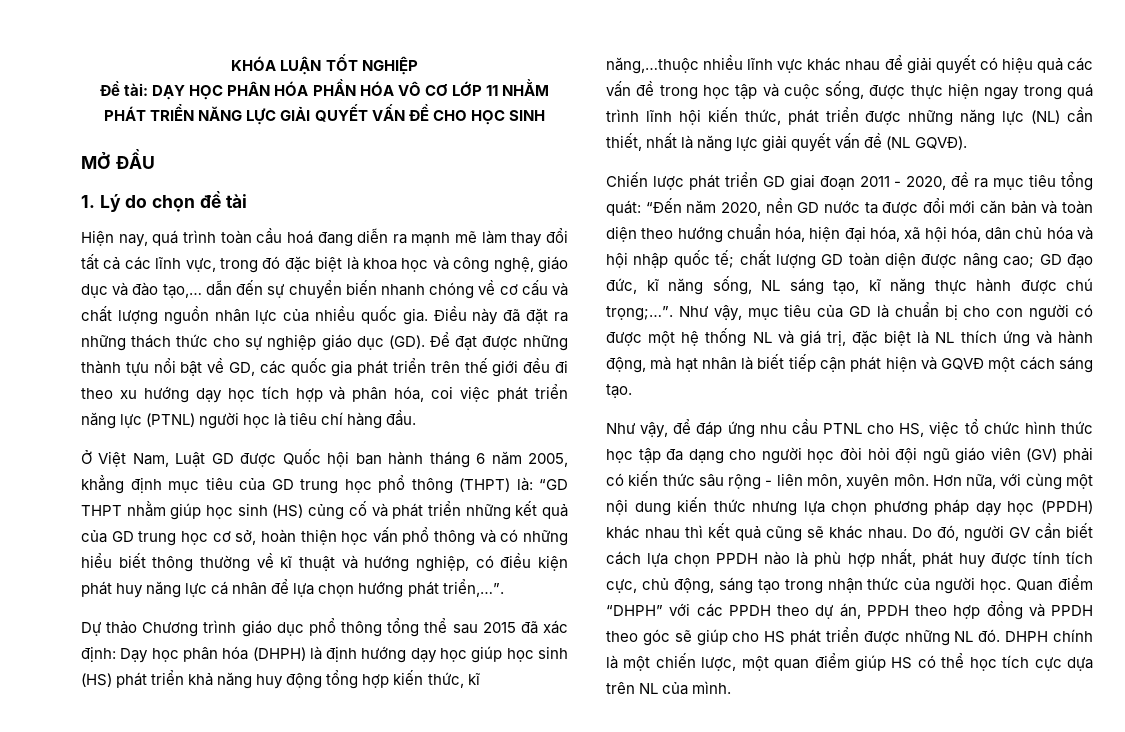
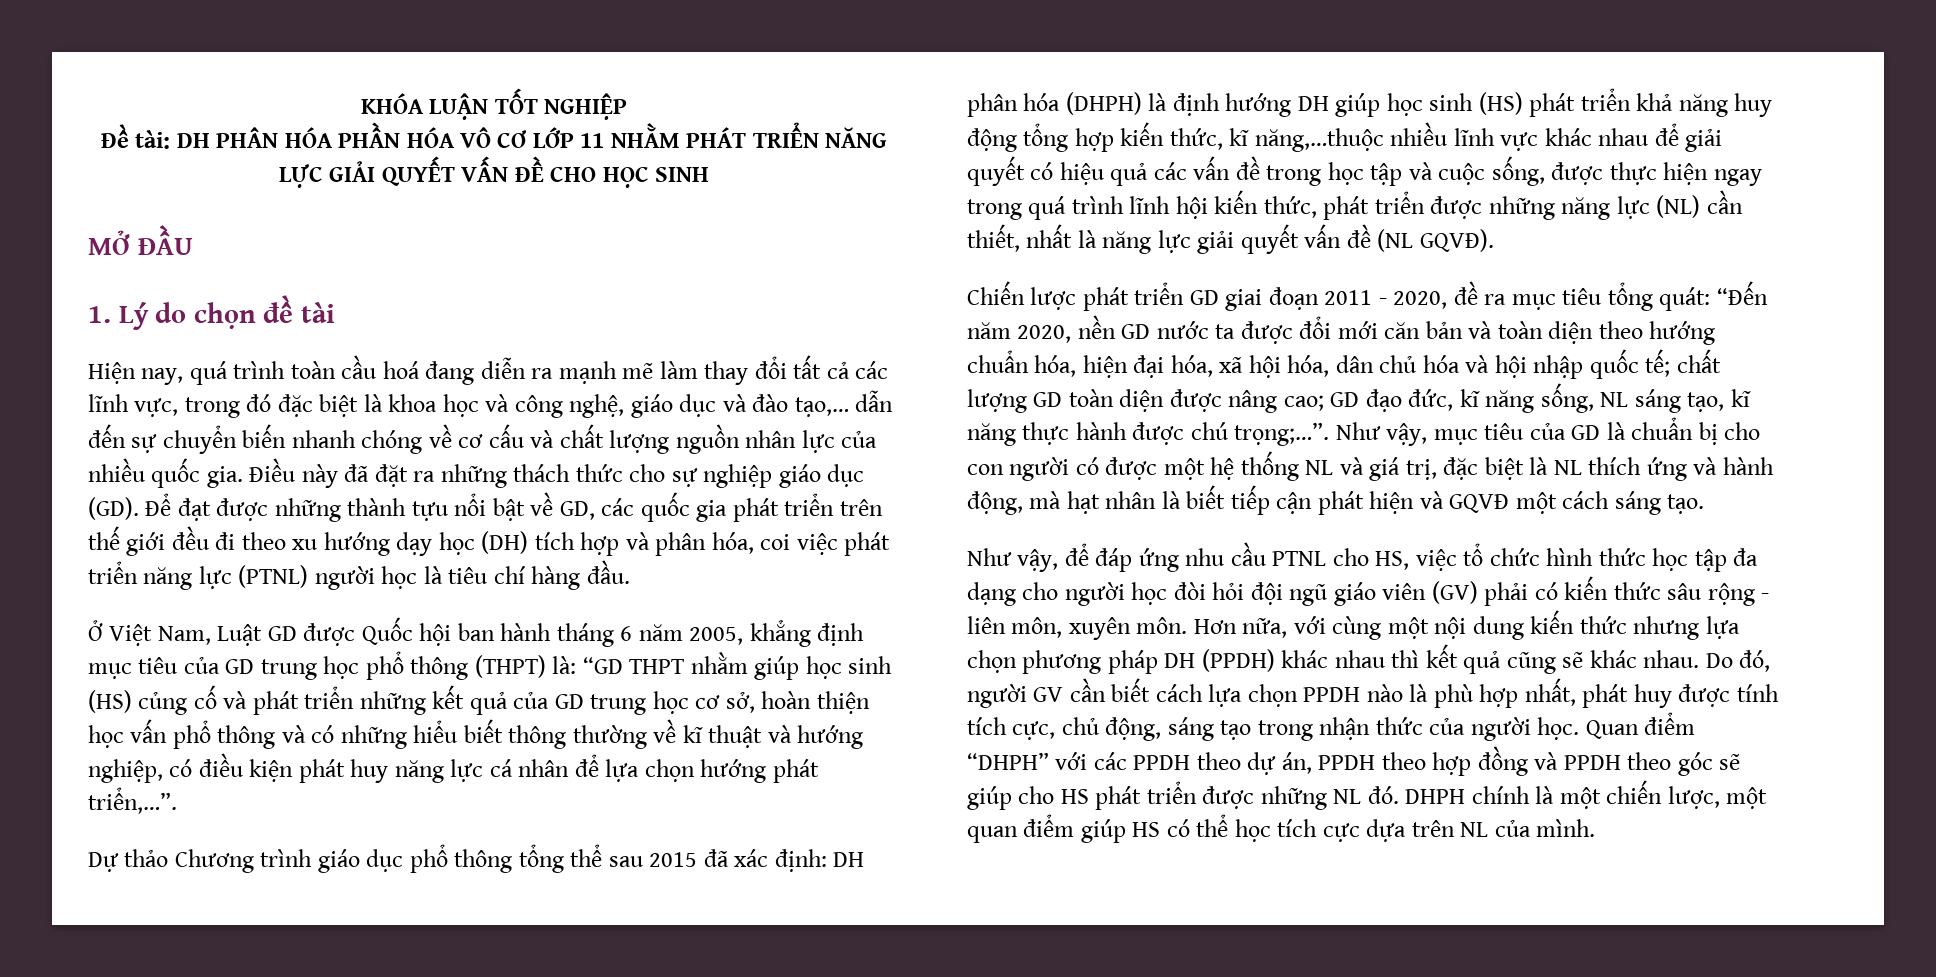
[152,85,224,100] DẠY HỌC -> [176,133,210,148] DH
(255, 395) none -> [481,531,529,554] (DH)
[120,648,179,663] Dạy học -> [833,852,865,867] DH
[410,648,468,663] dạy học -> [1297,96,1329,111] DH
[975,501,1035,516] dạy học -> [1164,653,1196,668] DH

